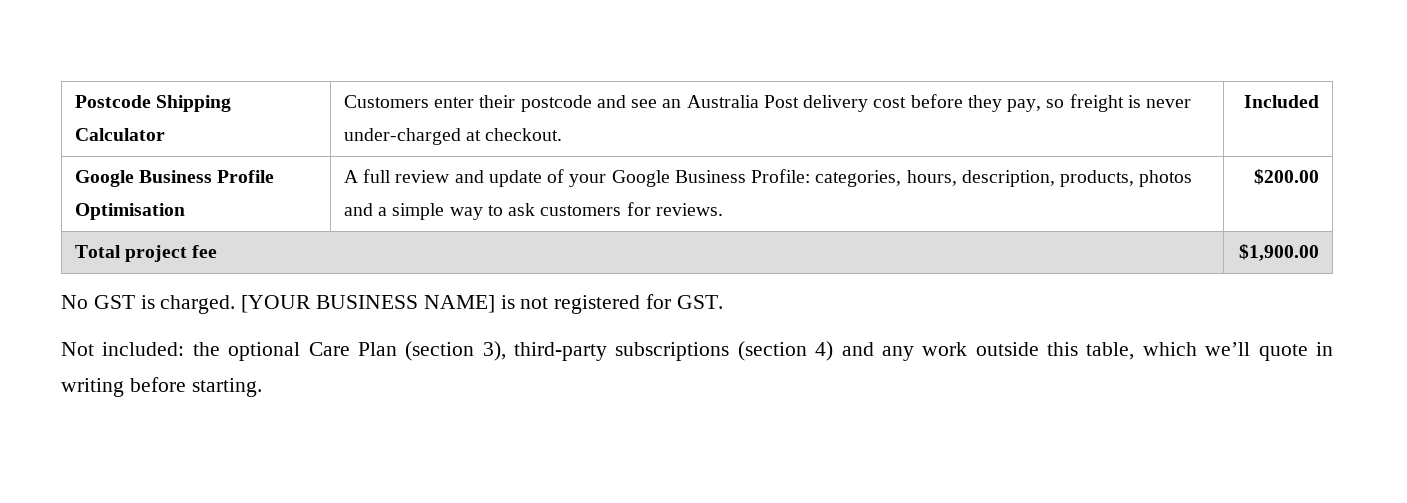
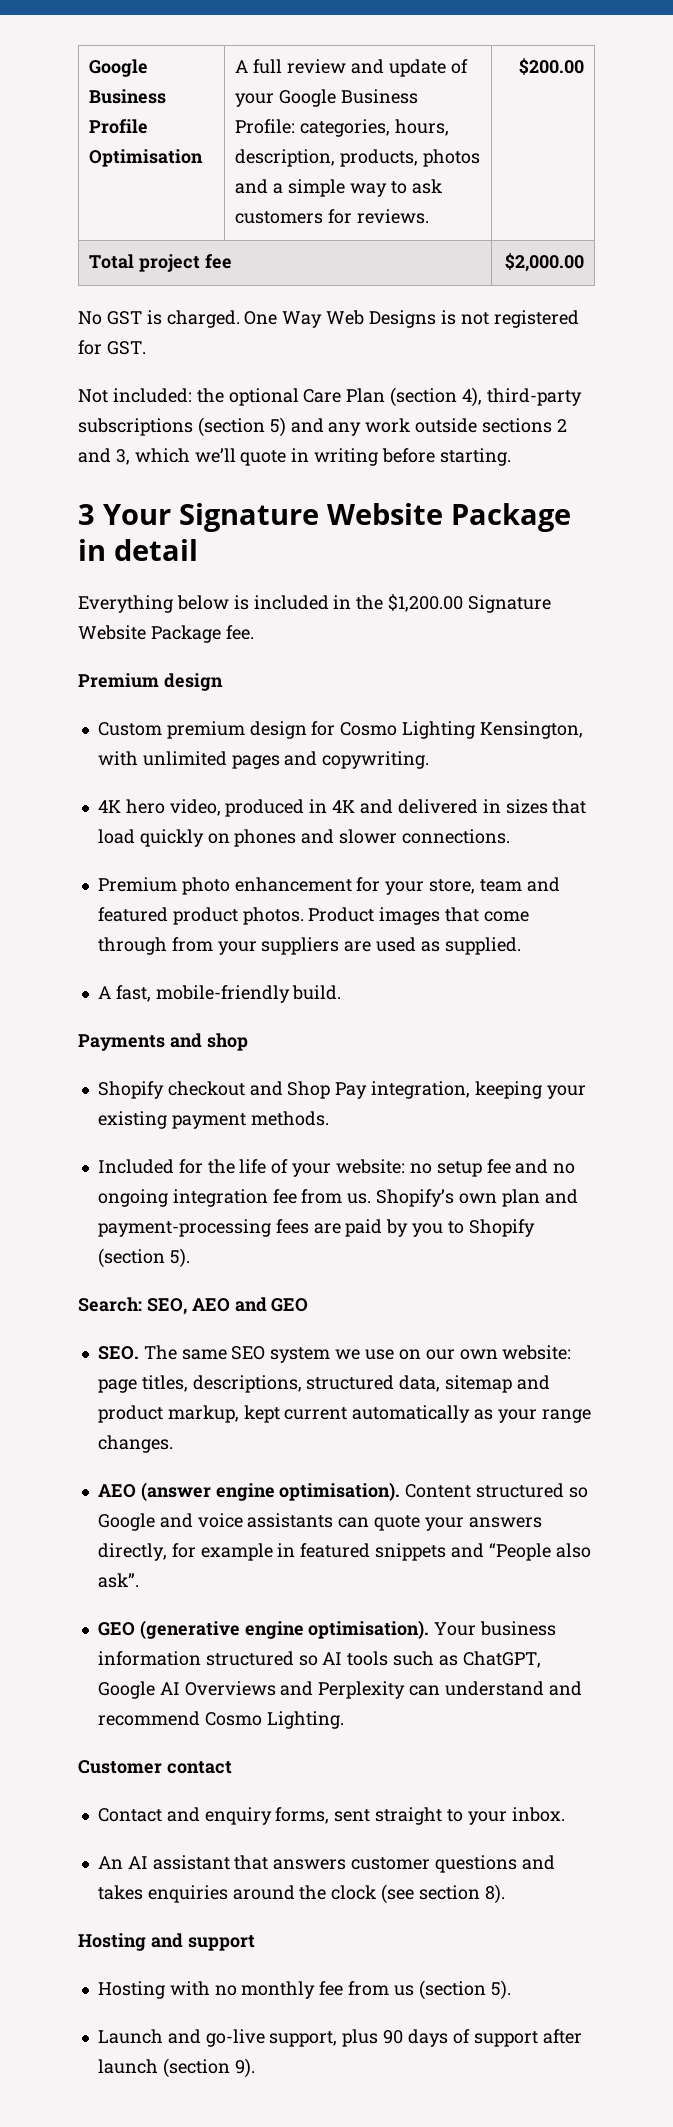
[74,95,232,112] [74,128,165,141] [343,94,1192,112] [343,128,563,145] [1244,95,1320,108] Postcode Shipping Calculator | Customers enter their postcode and see an Australia Post delivery cost before they pay, so freight is never under-charged at checkout. | Included // -> (89, 68) none
[1239,244,1320,261] $1,900.00 -> [504,253,584,272] $2,000.00
[241,295,495,313] [YOUR BUSINESS NAME] -> [244,310,437,328] One Way Web Designs
[482,341,506,361] 3), -> [462,387,483,407] 4),
[815,341,834,361] 4) -> [269,417,286,437] 5)
[1047,342,1135,360] this table, -> [482,418,567,433] [78,448,130,465] sections 2 and 3,
(262, 387) none -> [78,503,571,532] [78,539,198,561] [78,594,552,613] [78,625,254,643] [78,673,223,691] [97,721,583,739] [97,751,430,769] [97,799,587,817] [97,829,510,847] [97,877,560,895] [97,907,529,925] [97,937,521,955] [97,985,342,1003] [78,1033,248,1051] [97,1081,586,1099] [97,1111,329,1129] [97,1159,576,1177] [97,1189,578,1207] [97,1219,535,1237] [97,1248,190,1268] [78,1297,309,1315] [97,1345,572,1363] [97,1375,550,1393] [97,1405,591,1423] [97,1435,173,1453] [97,1482,588,1501] [97,1513,542,1531] [97,1543,591,1561] [97,1573,139,1588] [97,1620,557,1639] [97,1651,541,1668] [97,1681,582,1699] [97,1711,344,1729] [78,1760,232,1774] [97,1807,565,1825] [97,1855,555,1873] [97,1884,505,1904] [78,1933,255,1951] [97,1980,511,2000] [97,2029,582,2047] [97,2058,255,2078] // 3 Your Signature Website Package in detail // Everything below is included in the $1,200.00 Signature Website Package fee. // Premium design // Custom premium design for Cosmo Lighting Kensington, with unlimited pages and copywriting. // 4K hero video, produced in 4K and delivered in sizes that load quickly on phones and slower connections. // Premium photo enhancement for your store, team and featured product photos. Product images that come through from your suppliers are used as supplied. // A fast, mobile-friendly build. // Payments and shop // Shopify checkout and Shop Pay integration, keeping your existing payment methods. // Included for the life of your website: no setup fee and no ongoing integration fee from us. Shopify’s own plan and payment-processing fees are paid by you to Shopify (section 5). // Search: SEO, AEO and GEO // SEO. The same SEO system we use on our own website: page titles, descriptions, structured data, sitemap and product markup, kept current automatically as your range changes. // AEO (answer engine optimisation). Content structured so Google and voice assistants can quote your answers directly, for example in featured snippets and “People also ask”. // GEO (generative engine optimisation). Your business information structured so AI tools such as ChatGPT, Google AI Overviews and Perplexity can understand and recommend Cosmo Lighting. // Customer contact // Contact and enquiry forms, sent straight to your inbox. // An AI assistant that answers customer questions and takes enquiries around the clock (see section 8). // Hosting and support // Hosting with no monthly fee from us (section 5). // Launch and go-live support, plus 90 days of support after launch (section 9).

